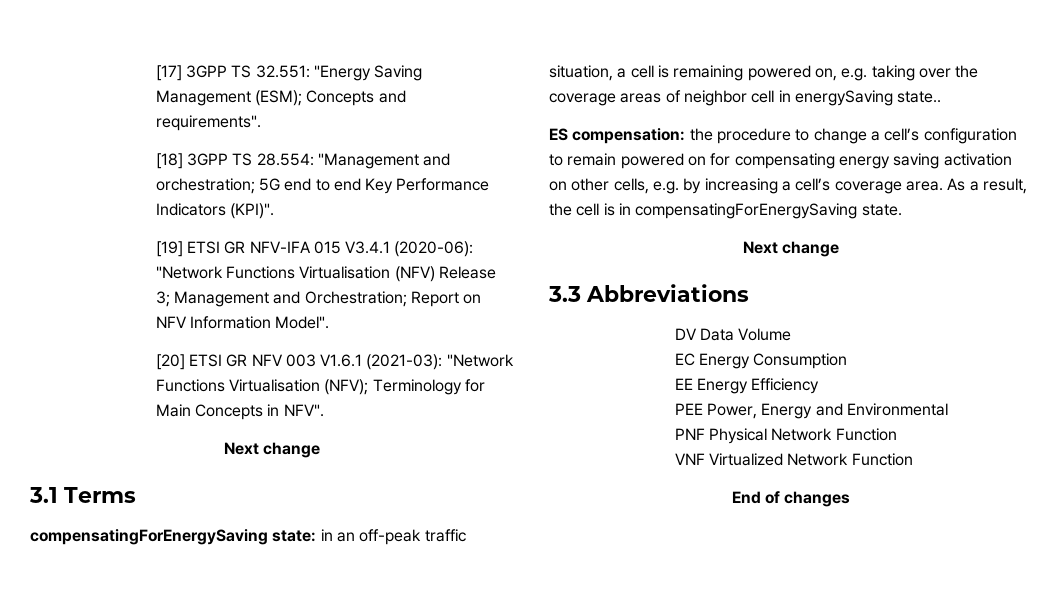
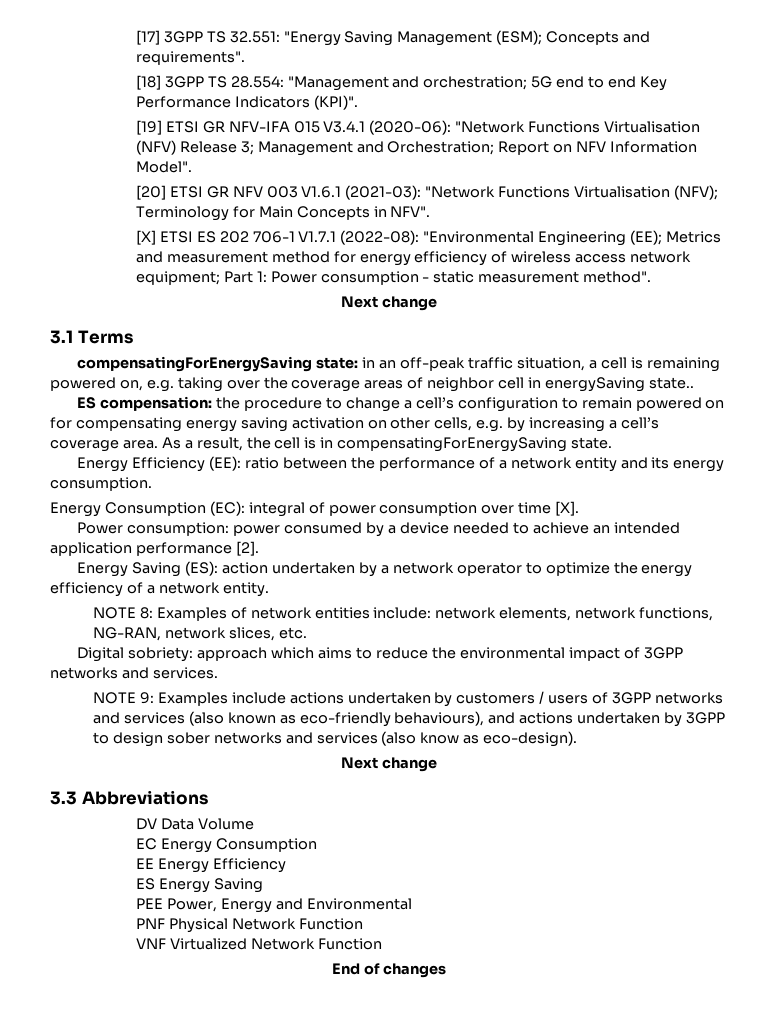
(324, 410) none -> [135,230,721,246] [135,251,692,266] [135,271,652,285] // [X] ETSI ES 202 706-1 V1.7.1 (2022-08): "Environmental Engineering (EE); Metrics and measurement method for energy efficiency of wireless access network equipment; Part 1: Power consumption - static measurement method".
(902, 210) none -> [77,456,725,472] [50,477,152,491] [50,501,580,517] [77,522,680,537] [50,541,259,556] [77,561,693,577] [50,582,269,597] [92,607,714,621] [92,627,307,641] [77,647,683,662] [50,667,218,679] [92,691,723,707] [92,711,725,727] [92,731,578,747] // Energy Efficiency (EE): ratio between the performance of a network entity and its energy consumption. // Energy Consumption (EC): integral of power consumption over time [X]. // Power consumption: power consumed by a device needed to achieve an intended application performance [2]. // Energy Saving (ES): action undertaken by a network operator to optimize the energy efficiency of a network entity. // NOTE 8: Examples of network entities include: network elements, network functions, NG-RAN, network slices, etc. // Digital sobriety: approach which aims to reduce the environmental impact of 3GPP networks and services. // NOTE 9: Examples include actions undertaken by customers / users of 3GPP networks and services (also known as eco-friendly behaviours), and actions undertaken by 3GPP to design sober networks and services (also know as eco-design).
(820, 386) none -> [135,878,263,893] // ES Energy Saving

